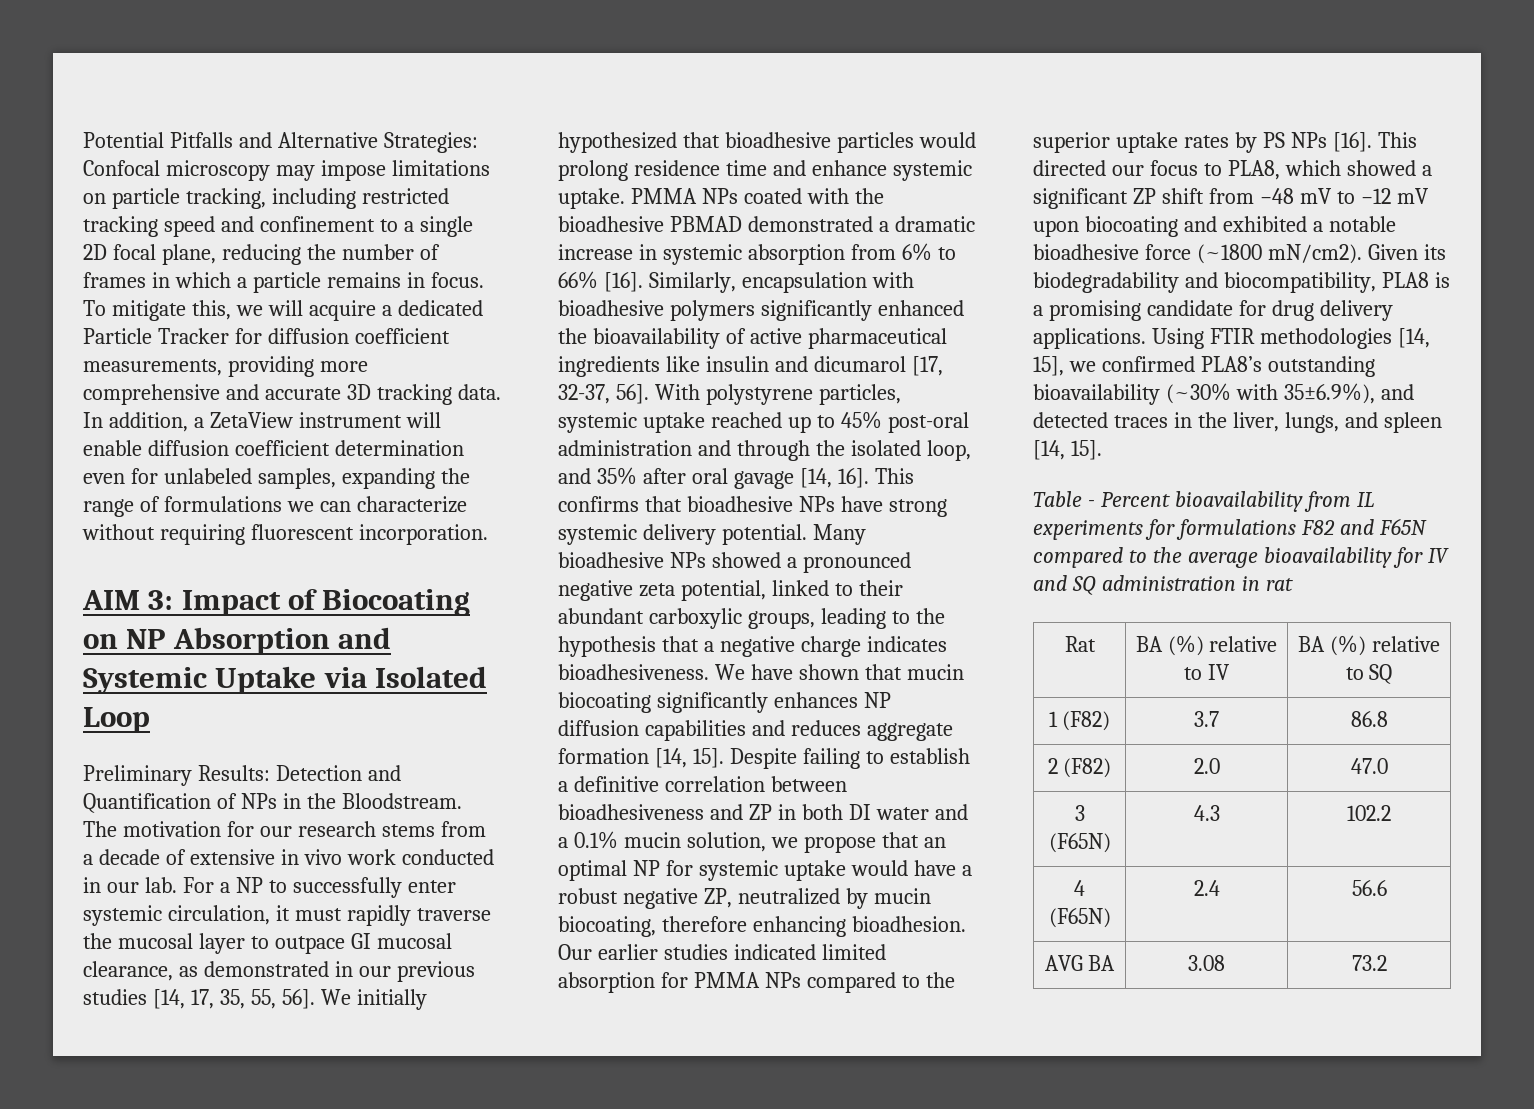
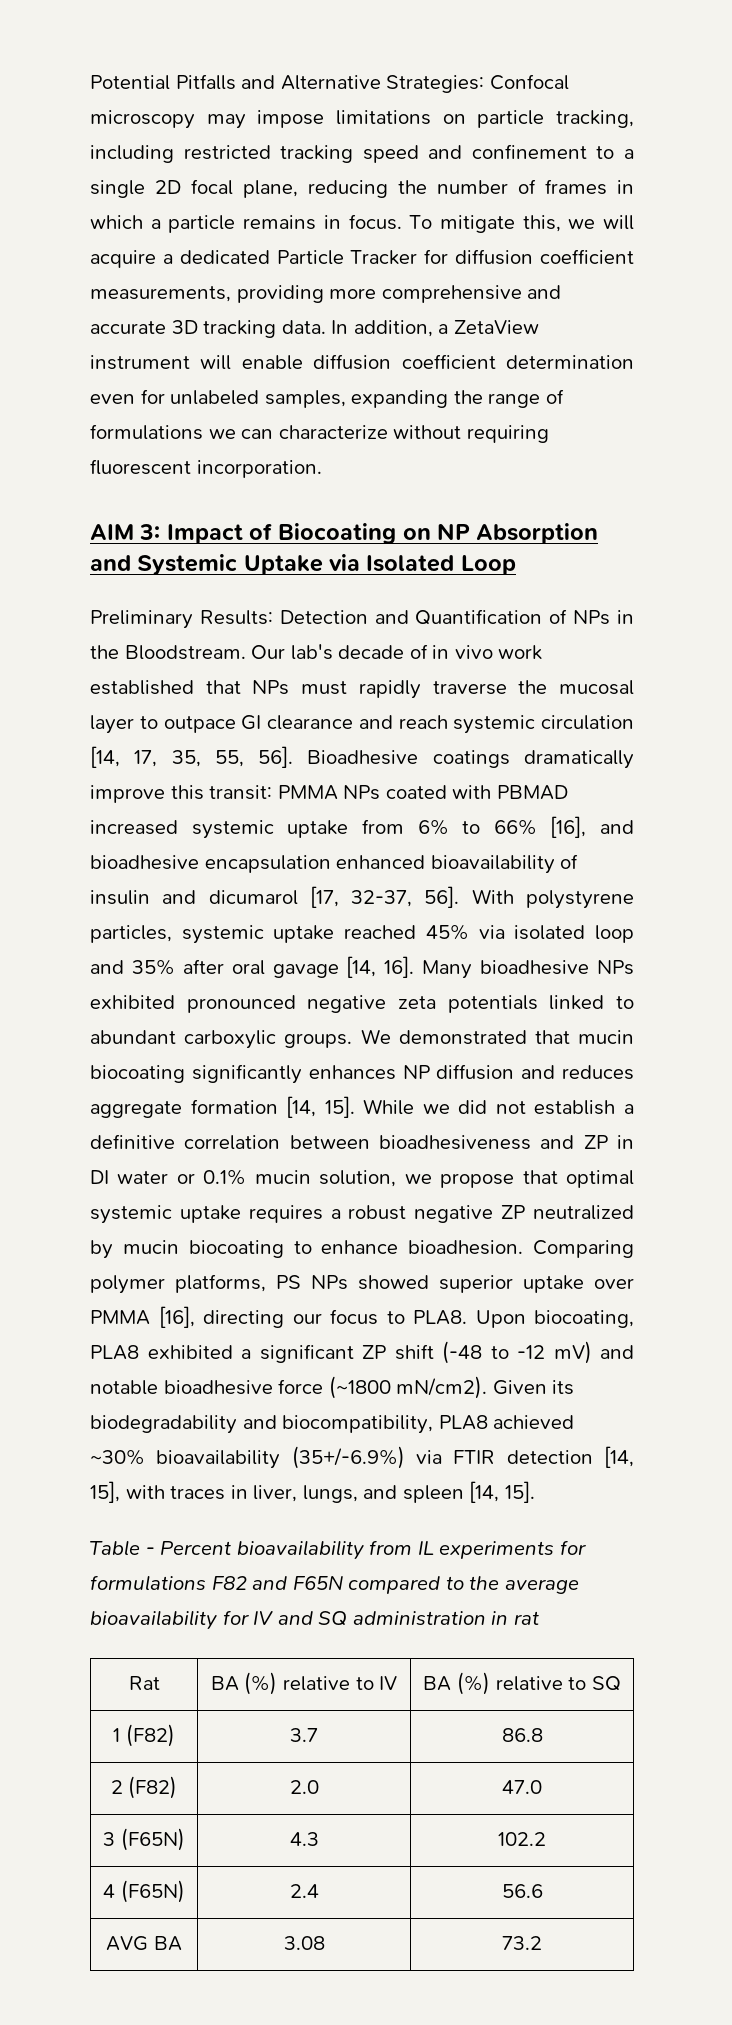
[83,821,486,837] [83,854,93,865] The motivation for our research stems from a -> [251,644,333,660] Our lab's
[189,849,275,865] extensive -> (428, 651) none
[401,849,494,865] [83,877,456,898] [83,905,290,926] conducted in our lab. For a NP to successfully enter systemic circulation, it -> [90,680,290,695] established that NPs
[376,933,452,949] [83,961,475,982] [83,989,147,1005] mucosal clearance, as demonstrated in our previous studies -> [267,715,634,734] clearance and reach systemic circulation
[320,989,427,1010] [558,132,976,153] [558,160,972,181] [558,188,884,209] [558,216,975,232] [558,243,956,265] [558,271,914,293] [558,300,964,321] [558,328,947,349] [558,356,700,377] We initially hypothesized that bioadhesive particles would prolong residence time and enhance systemic uptake. PMMA NPs coated with the bioadhesive PBMAD demonstrated a dramatic increase in systemic absorption from 6% to 66% [16]. Similarly, encapsulation with bioadhesive polymers significantly enhanced the bioavailability of active pharmaceutical ingredients like -> [307,750,634,769] [90,785,568,803] [90,816,634,839] [90,854,579,874] Bioadhesive coatings dramatically improve this transit: PMMA NPs coated with PBMAD increased systemic uptake from 6% to 66% [16], and bioadhesive encapsulation enhanced bioavailability of
[787,411,969,433] [558,440,971,461] up to 45% post-oral administration and through the isolated loop, -> [425,924,634,943] 45% via isolated loop
[874,468,914,484] [558,496,947,517] [558,524,807,545] This confirms that bioadhesive NPs have strong systemic delivery potential. -> (415, 967) none
[711,552,797,568] showed a -> [90,995,175,1009] exhibited
[680,580,766,601] potential, -> [447,995,538,1013] potentials
[858,580,903,596] their -> (635, 1002) none
[747,608,945,629] [558,636,947,657] [558,664,859,680] groups, leading to the hypothesis that a negative charge indicates bioadhesiveness. We have shown -> [284,1029,527,1048] groups. We demonstrated
[644,720,746,741] capabilities -> (515, 1072) none
[729,748,884,769] Despite failing to -> [363,1099,526,1115] While we did not
[801,804,843,820] both -> (634, 1142) none
[934,804,968,820] [558,837,568,848] and a -> [176,1173,195,1184] or
[923,837,946,848] [558,860,956,881] an optimal NP for systemic uptake would have -> [566,1170,635,1188] [90,1205,323,1224] optimal systemic uptake requires
[703,888,732,908] ZP, -> [501,1205,526,1219] ZP
[558,916,966,937] [558,944,886,960] [558,972,955,993] [1033,132,1417,153] [1033,160,1432,180] [1033,188,1429,209] [1033,216,1323,237] biocoating, therefore enhancing bioadhesion. Our earlier studies indicated limited absorption for PMMA NPs compared to the superior uptake rates by PS NPs [16]. This directed our focus to PLA8, which showed a significant ZP shift from −48 mV to −12 mV upon biocoating and exhibited a -> [188,1240,634,1258] [90,1274,634,1294] [90,1306,634,1328] [90,1341,634,1364] biocoating to enhance bioadhesion. Comparing polymer platforms, PS NPs showed superior uptake over PMMA [16], directing our focus to PLA8. Upon biocoating, PLA8 exhibited a significant ZP shift (-48 to -12 mV) and
[1434,272,1450,288] [1033,300,1393,321] [1033,328,1430,349] [1033,356,1375,377] [1033,383,1414,405] [1033,412,1108,428] is a promising candidate for drug delivery applications. Using FTIR methodologies [14, 15], we confirmed PLA8’s outstanding bioavailability (~30% with 35±6.9%), and detected -> [493,1415,575,1429] [90,1446,634,1469] [90,1481,165,1503] achieved ~30% bioavailability (35+/-6.9%) via FTIR detection [14, 15], with
[1197,412,1227,428] the -> (248, 1492) none

